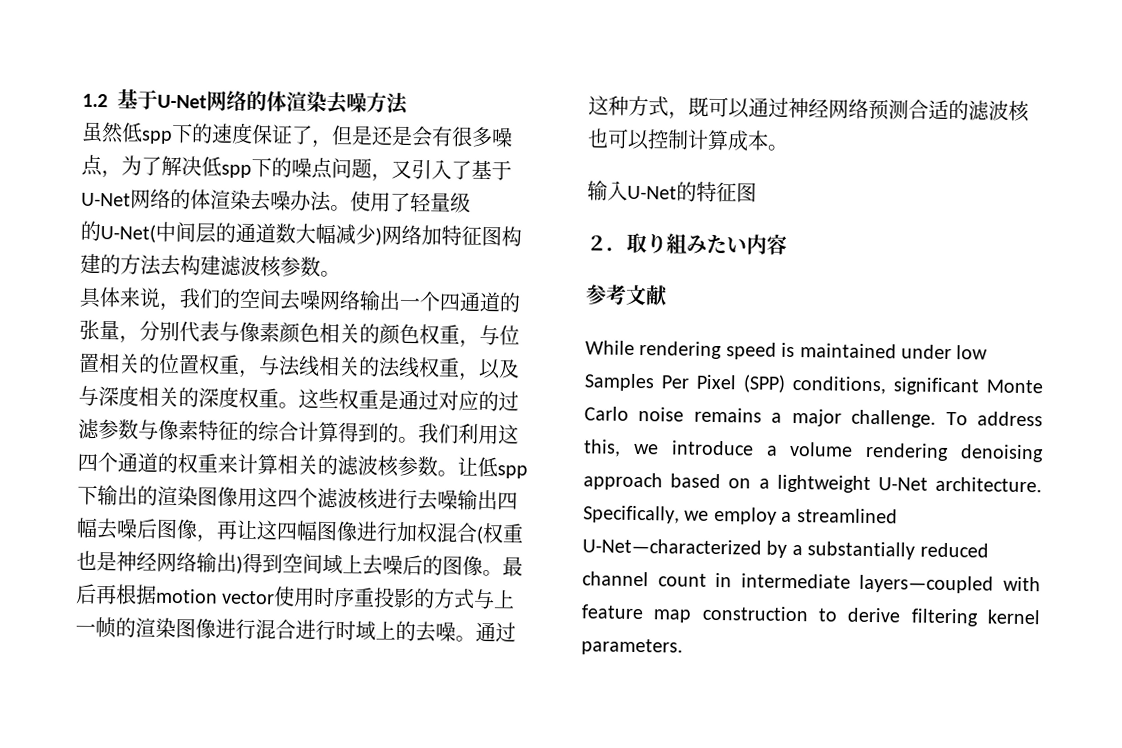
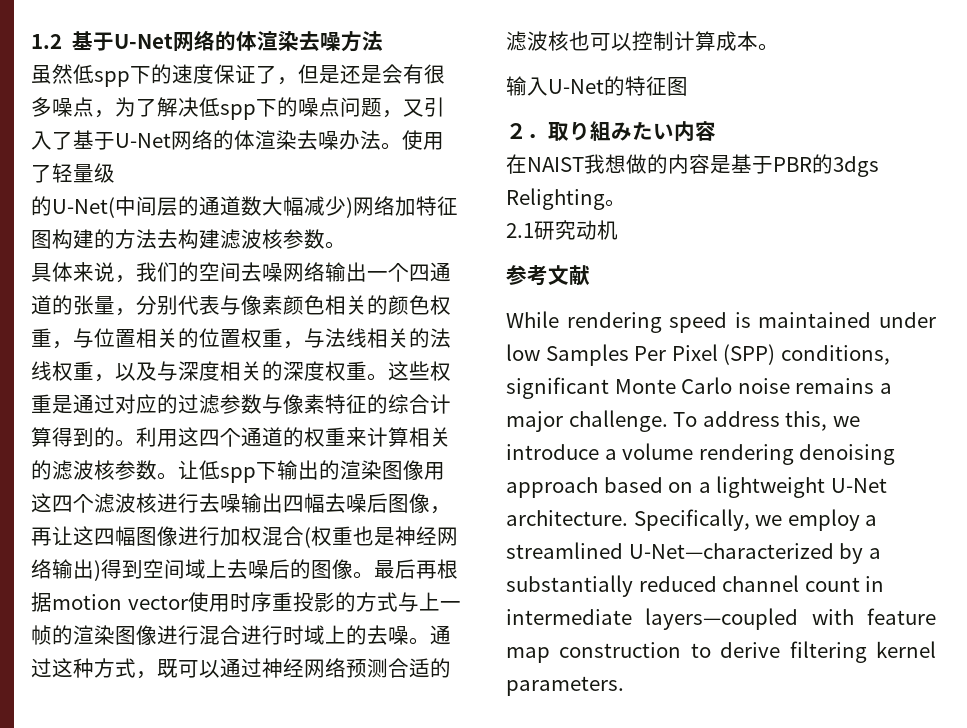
[418,423,459,444] 我们 -> (136, 443) none
(787, 244) none -> [506,154,879,177] [506,188,626,210] [506,220,618,240] // 在NAIST我想做的内容是基于PBR的3dgs Relighting。 // 2.1研究动机

